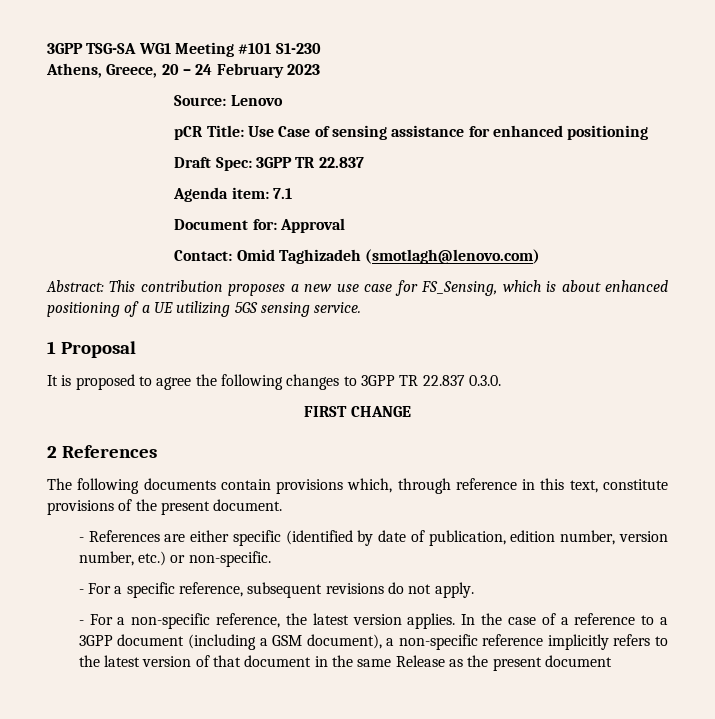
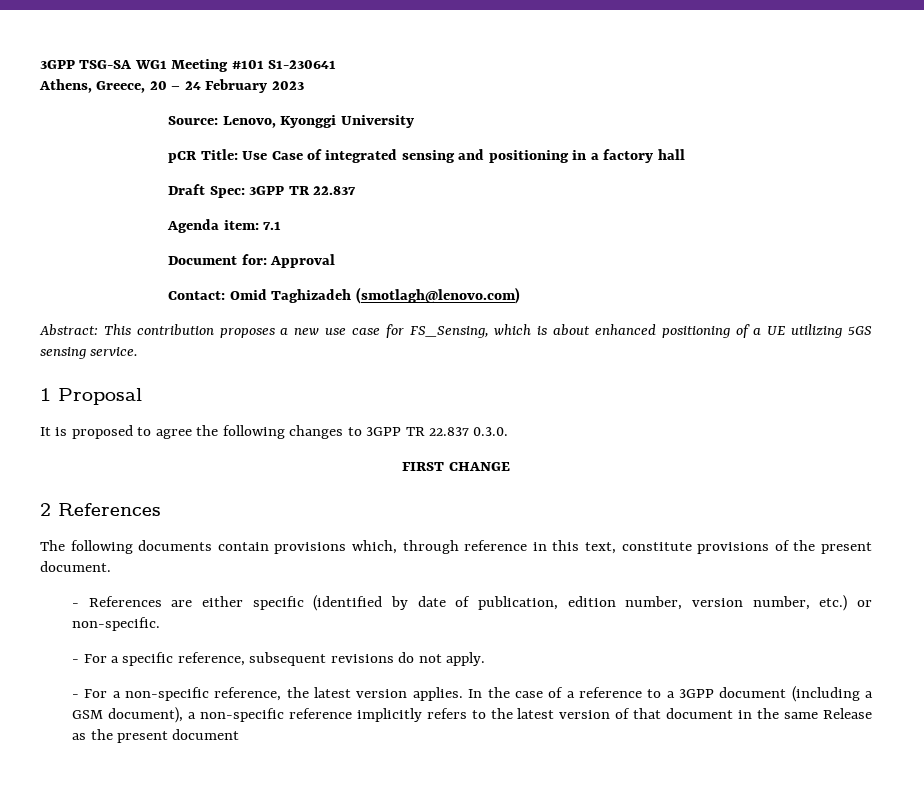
[275,43,321,54] S1-230 -> [268,60,337,69] S1-230641
[230,95,283,106] Lenovo -> [222,115,414,128] Lenovo, Kyonggi University
[331,125,649,140] sensing assistance for enhanced positioning -> [325,149,685,163] integrated sensing and positioning in a factory hall

